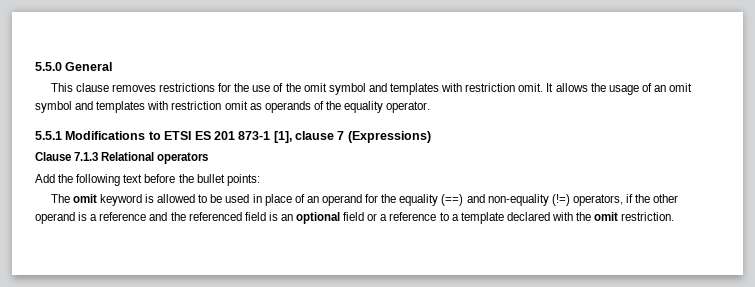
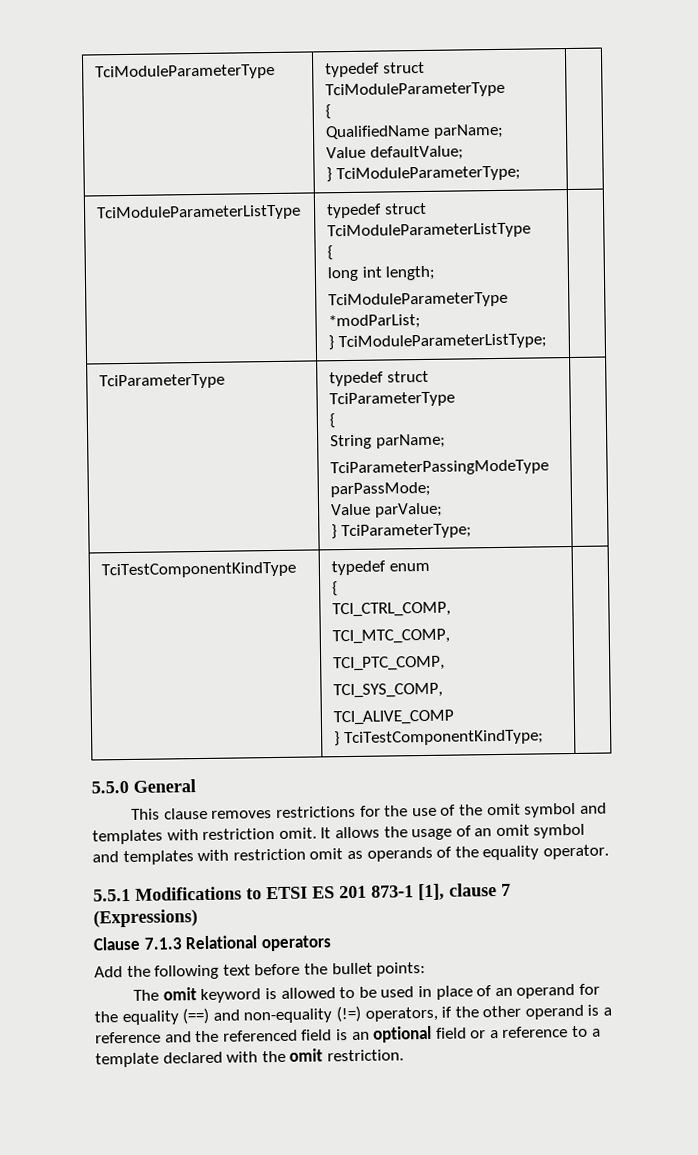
(35, 66) none -> [95,63,276,81] [325,61,425,78] [325,81,506,99] [325,104,332,120] [325,123,504,140] [326,145,464,161] [326,165,521,183] [97,204,302,222] [326,202,427,219] [327,222,532,240] [327,245,334,261] [327,265,437,282] [328,291,509,309] [328,314,422,330] [328,333,547,351] [99,373,226,390] [329,370,429,387] [329,391,456,408] [329,413,336,429] [330,433,446,450] [330,459,550,477] [330,481,432,498] [331,502,443,518] [331,523,472,540] [101,561,297,579] [331,560,430,576] [332,581,339,597] [332,601,452,618] [332,628,451,645] [333,655,446,672] [333,682,444,699] [333,709,455,726] [334,729,544,747] TciModuleParameterType | typedef struct TciModuleParameterType // { // QualifiedName parName; // Value defaultValue; // } TciModuleParameterType; | // TciModuleParameterListType | typedef struct TciModuleParameterListType // { // long int length; // TciModuleParameterType *modParList; // } TciModuleParameterListType; | // TciParameterType | typedef struct TciParameterType // { // String parName; // TciParameterPassingModeType parPassMode; // Value parValue; // } TciParameterType; | // TciTestComponentKindType | typedef enum // { // TCI_CTRL_COMP, // TCI_MTC_COMP, // TCI_PTC_COMP, // TCI_SYS_COMP, // TCI_ALIVE_COMP // } TciTestComponentKindType; | //

